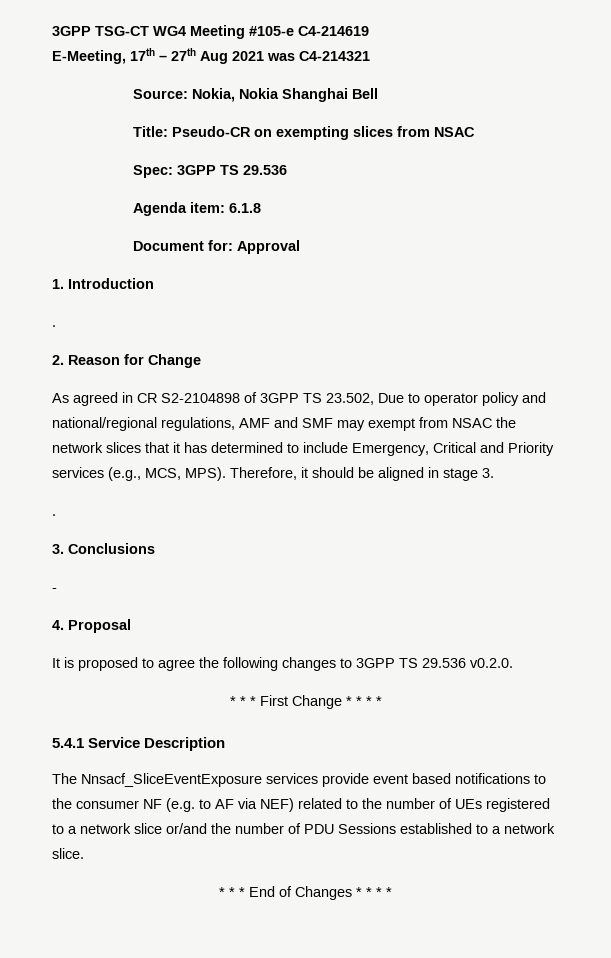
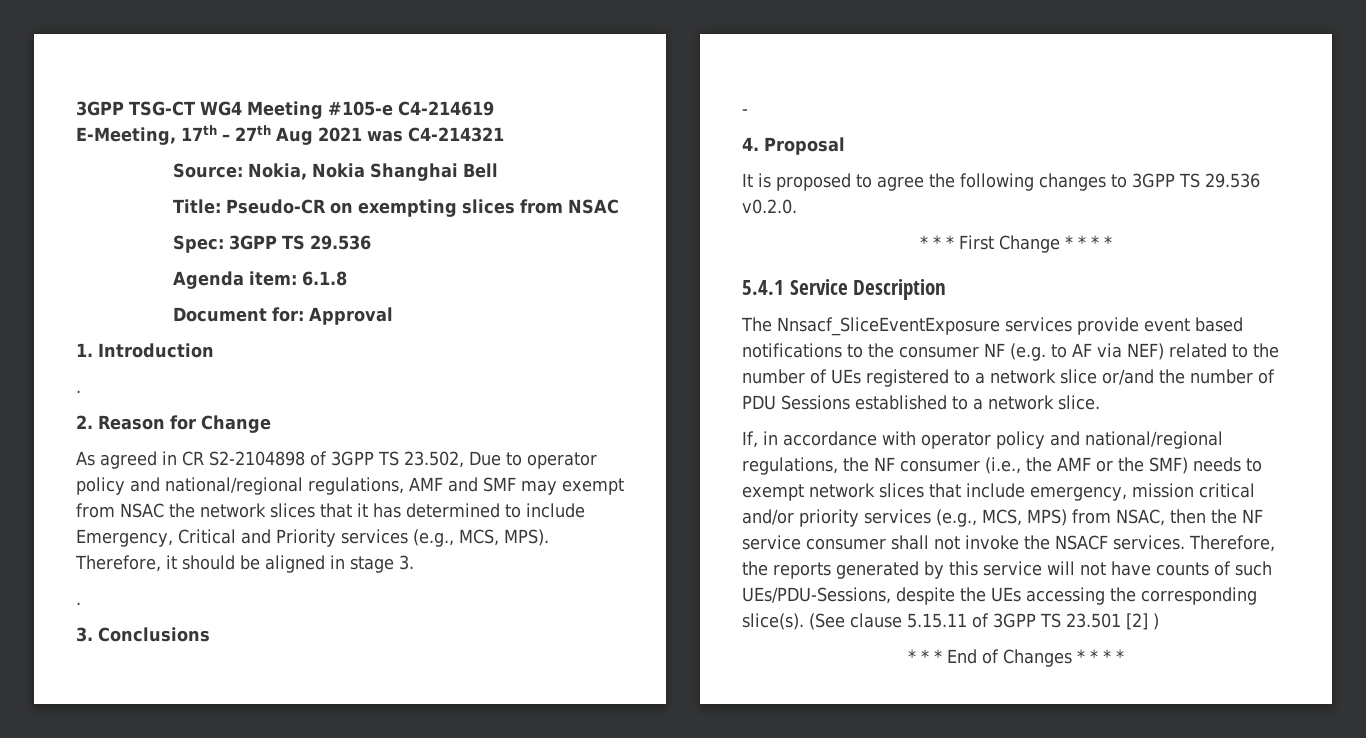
(84, 853) none -> [742,431,1223,449] [742,457,1262,475] [742,483,1255,501] [742,509,1263,527] [742,535,1275,552] [742,561,1272,579] [742,587,1257,605] [742,613,1159,630] // If, in accordance with operator policy and national/regional regulations, the NF consumer (i.e., the AMF or the SMF) needs to exempt network slices that include emergency, mission critical and/or priority services (e.g., MCS, MPS) from NSAC, then the NF service consumer shall not invoke the NSACF services. Therefore, the reports generated by this service will not have counts of such UEs/PDU-Sessions, despite the UEs accessing the corresponding slice(s). (See clause 5.15.11 of 3GPP TS 23.501 [2] )

